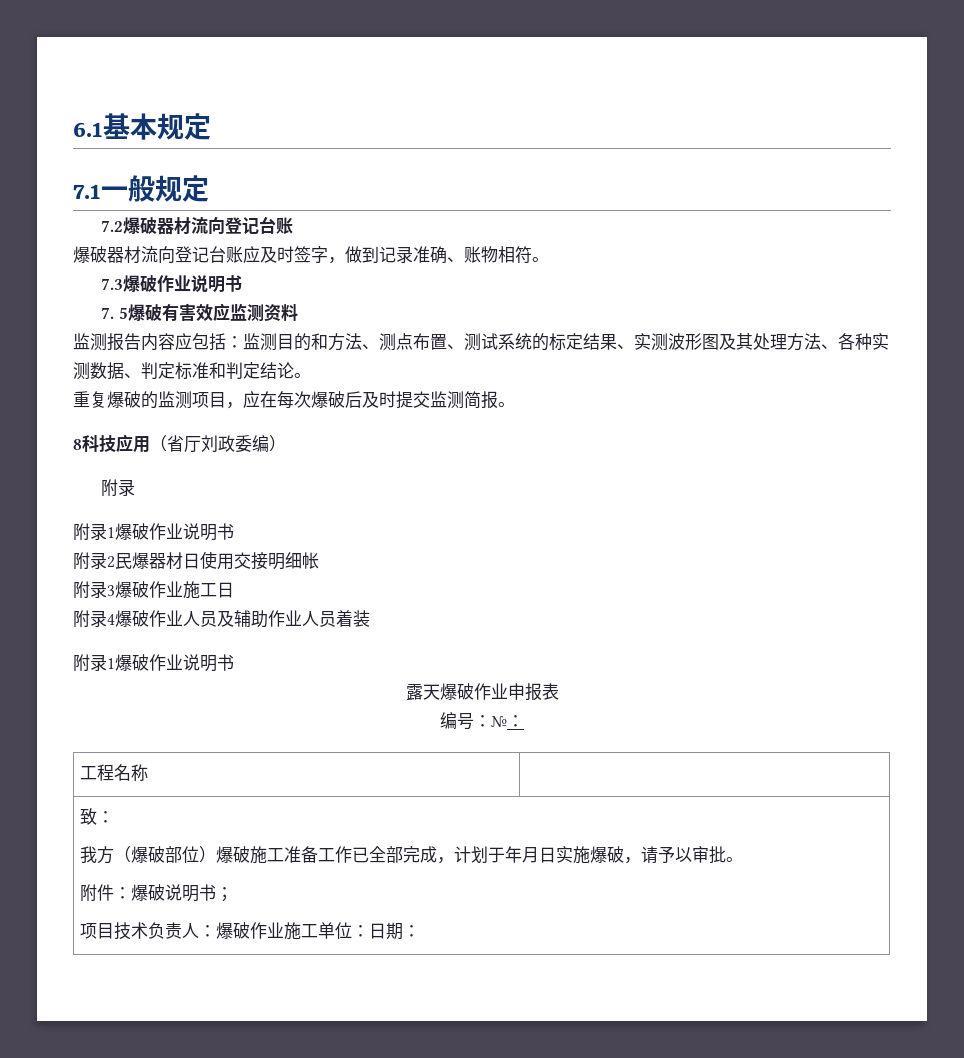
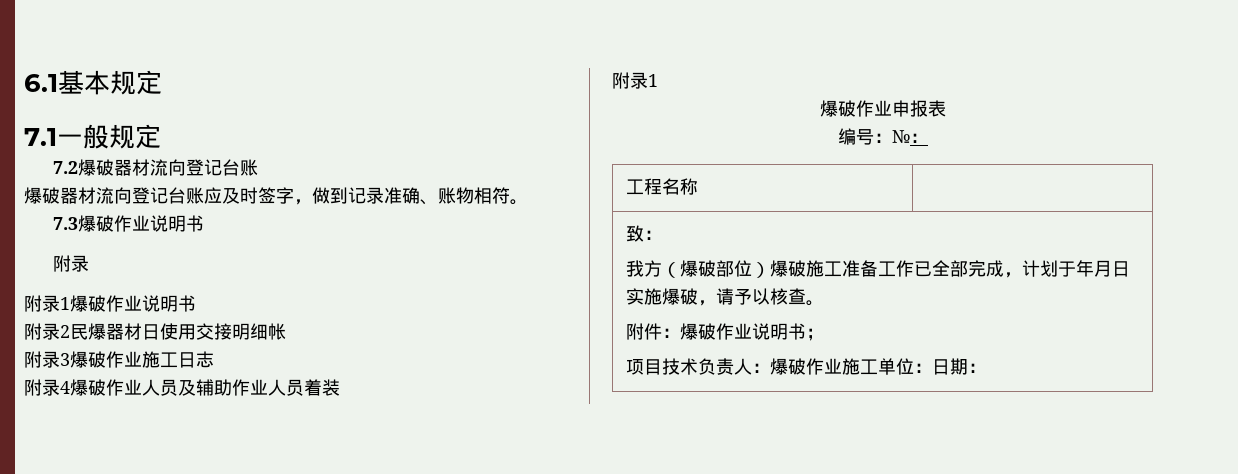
[101,303,298,322] [73,333,889,351] [73,362,311,380] [73,391,515,409] [73,434,286,453] // 7. 5爆破有害效应监测资料 // 监测报告内容应包括：监测目的和方法、测点布置、测试系统的标定结果、实测波形图及其处理方法、各种实测数据、判定标准和判定结论。 // 重复爆破的监测项目，应在每次爆破后及时提交监测简报。 // 8科技应用（省厅刘政委编） -> (205, 223) none
(234, 590) none -> [196,351,214,368] 志
[115,654,234,672] [405,684,440,700] 爆破作业说明书 // 露天 -> (658, 80) //
[692,846,727,864] 审批 -> [769,288,806,305] 核查
(166, 892) none -> [715,323,752,340] 作业

